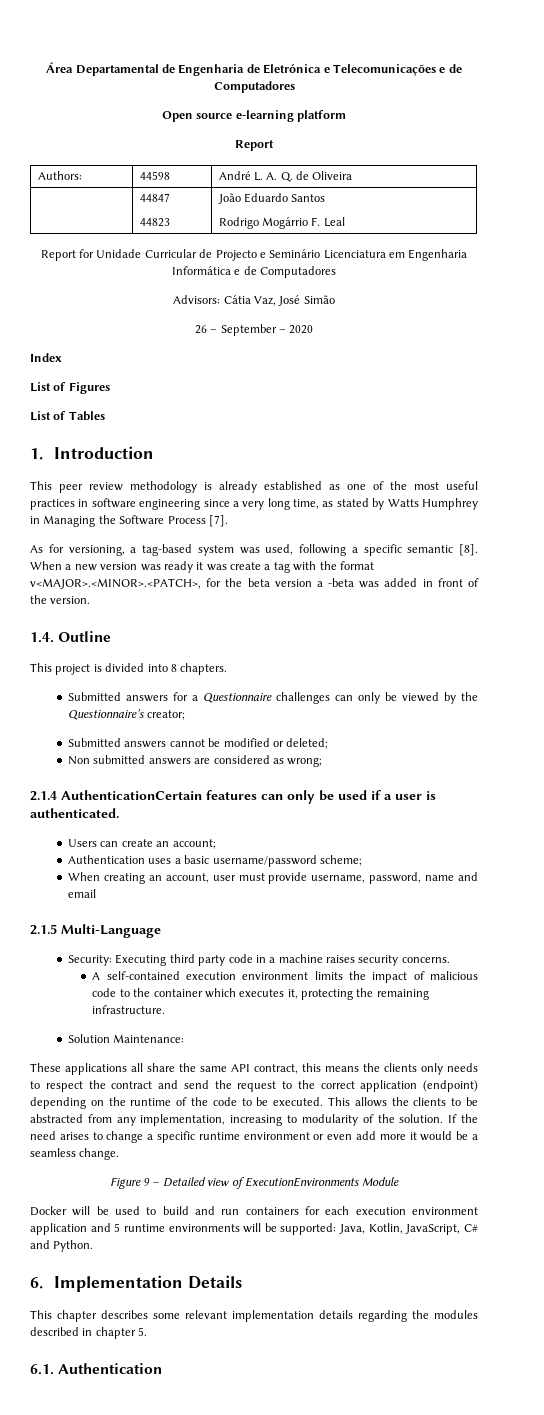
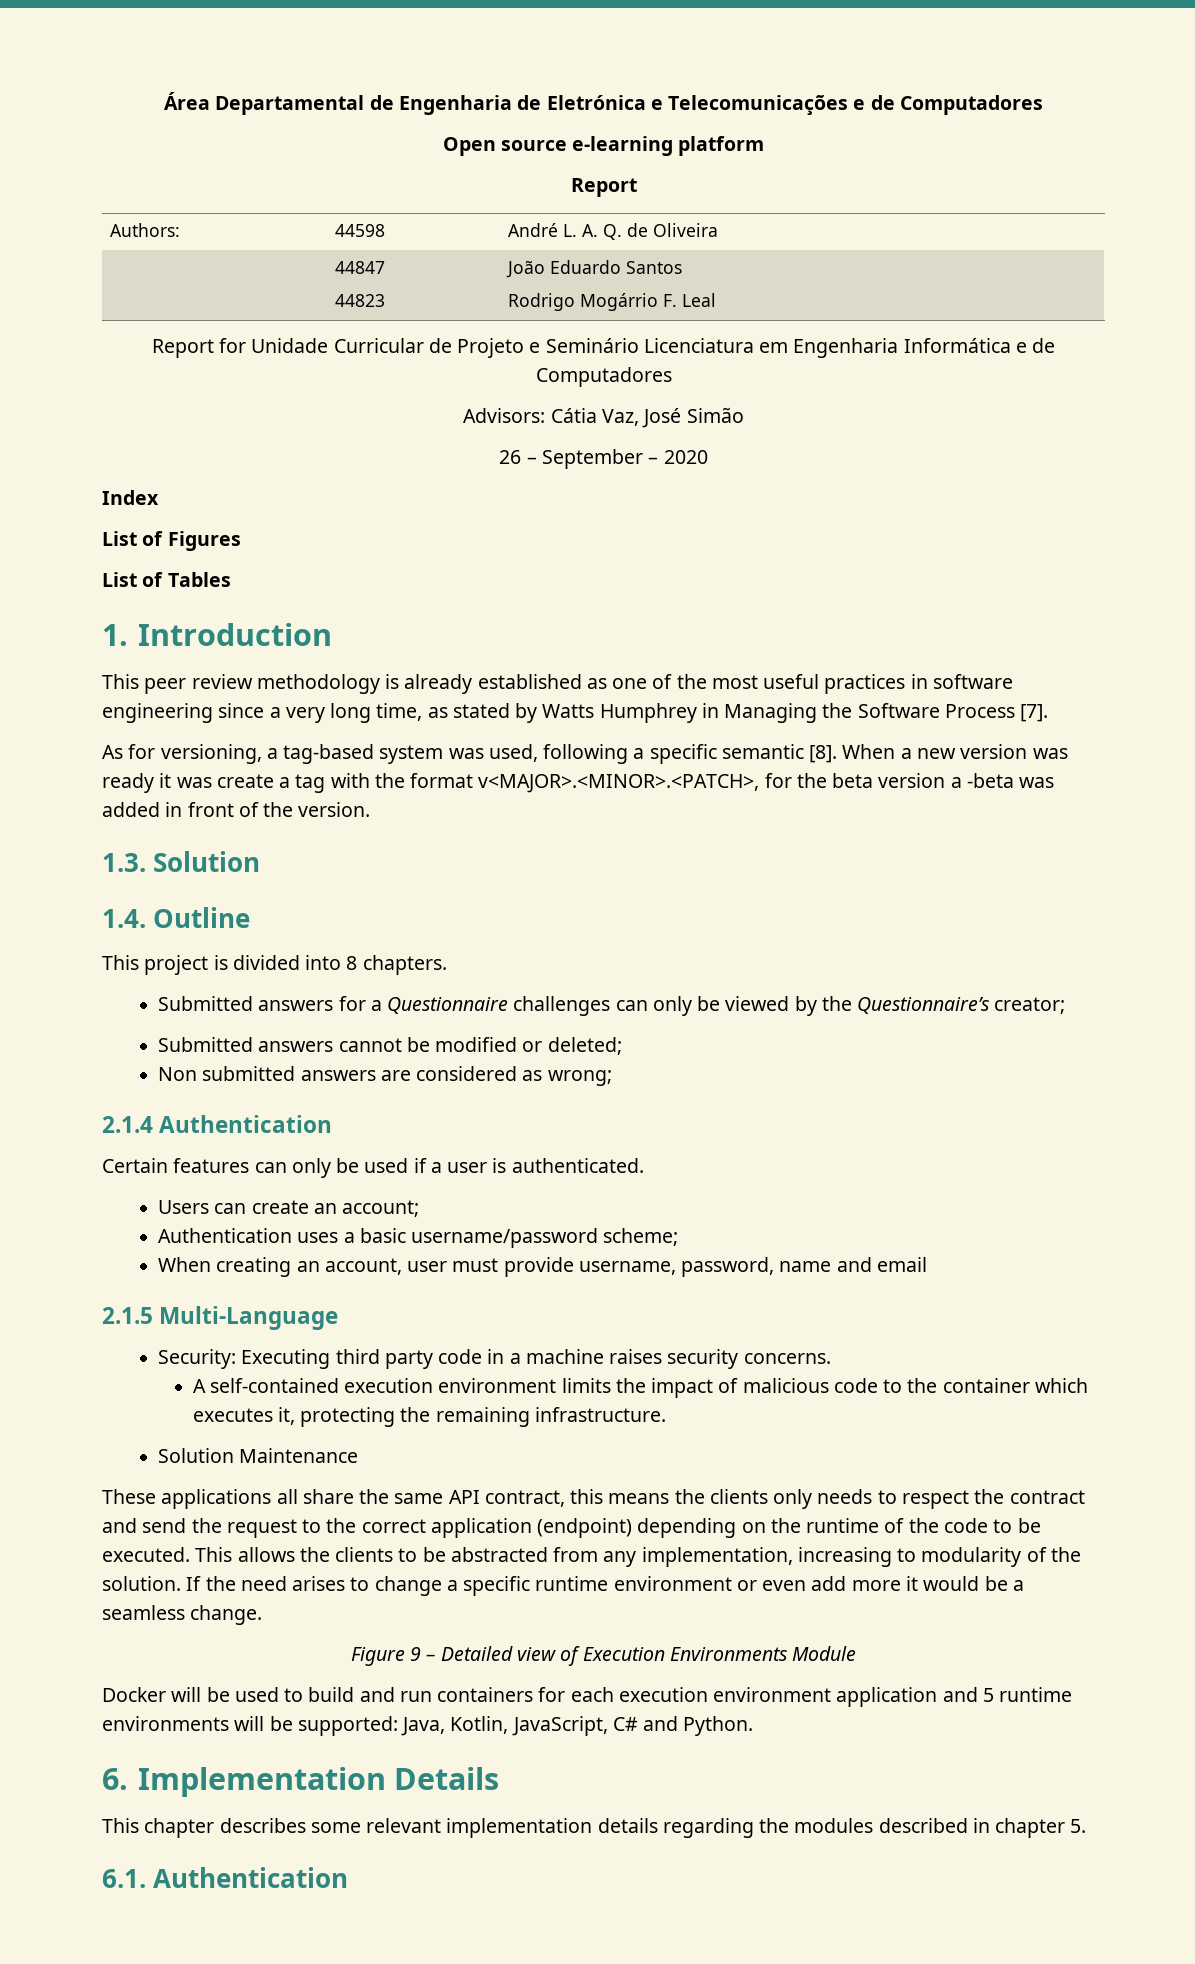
[215,250,257,261] Projecto -> [457,338,525,358] Projeto
(91, 600) none -> [102,851,261,872] // 1.3. Solution
[61,790,202,800] AuthenticationCertain -> [159,1115,333,1133] [102,1158,168,1173] Authentication // Certain
[113,1034,185,1043] Maintenance: -> [239,1448,359,1463] Maintenance
[244,1177,359,1187] ExecutionEnvironments -> [582,1647,788,1661] Execution Environments

